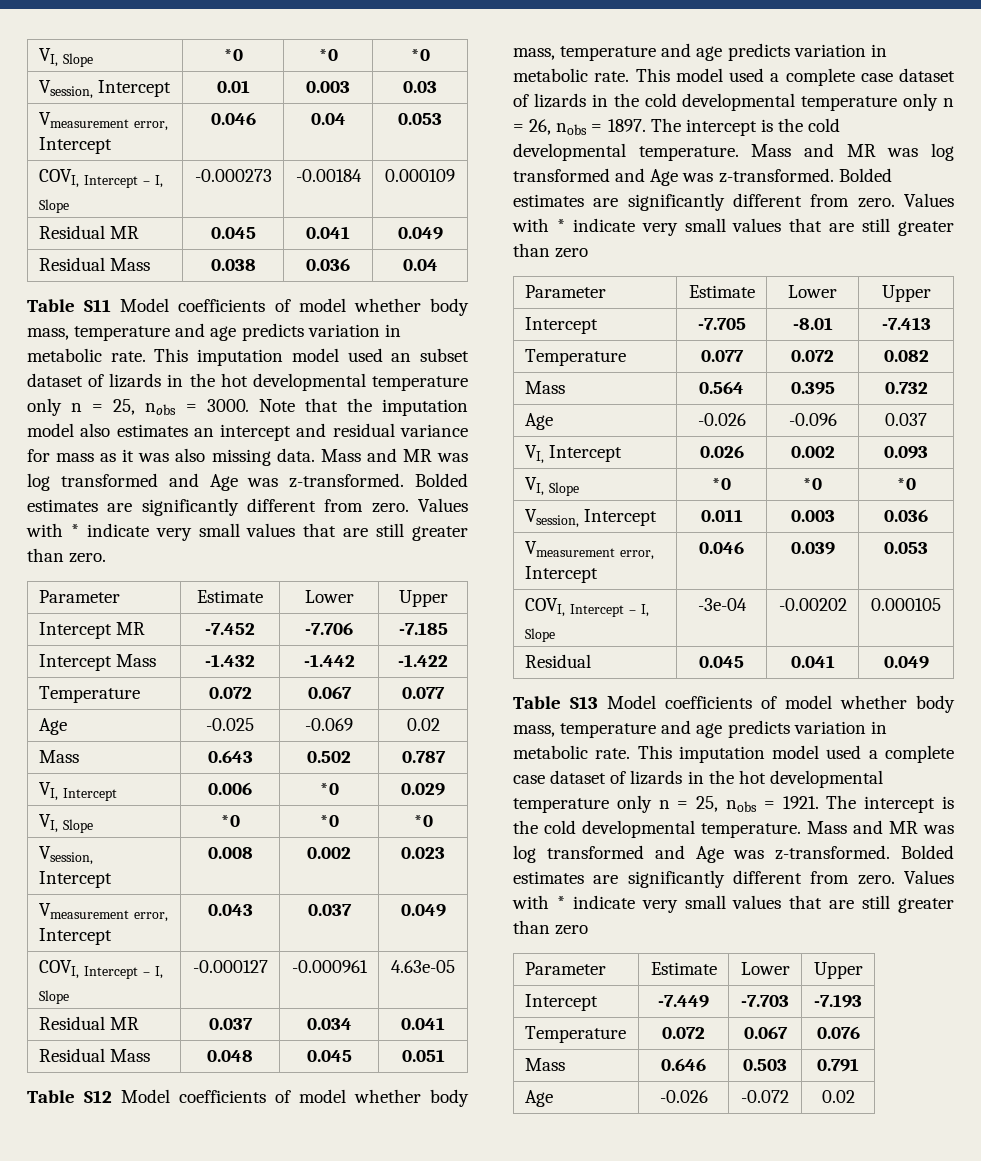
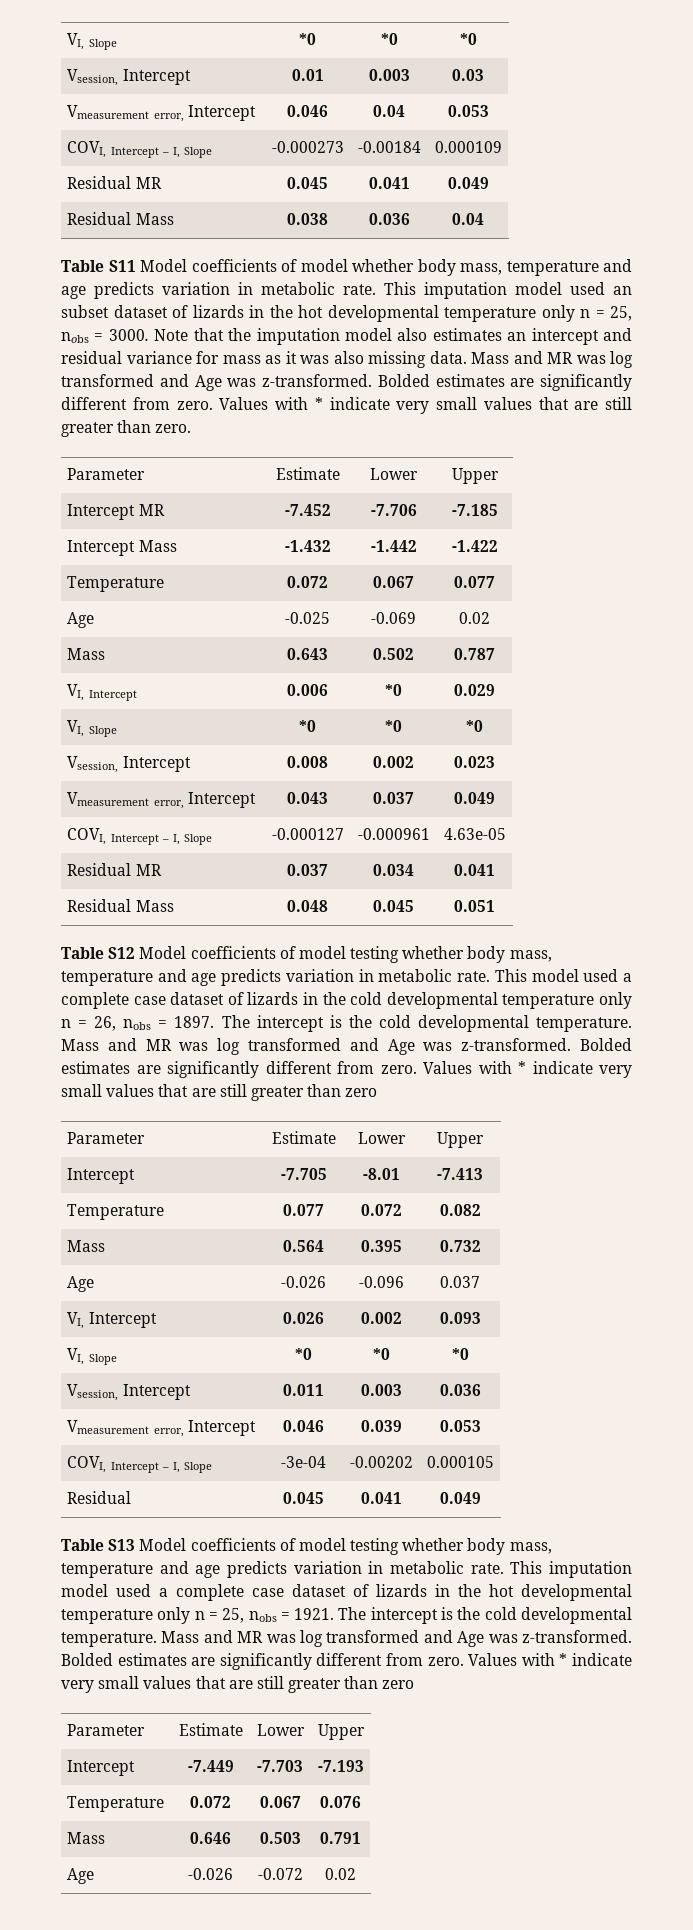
(346, 1096) none -> [350,946,400,963] testing
(832, 702) none -> [350,1538,400,1555] testing

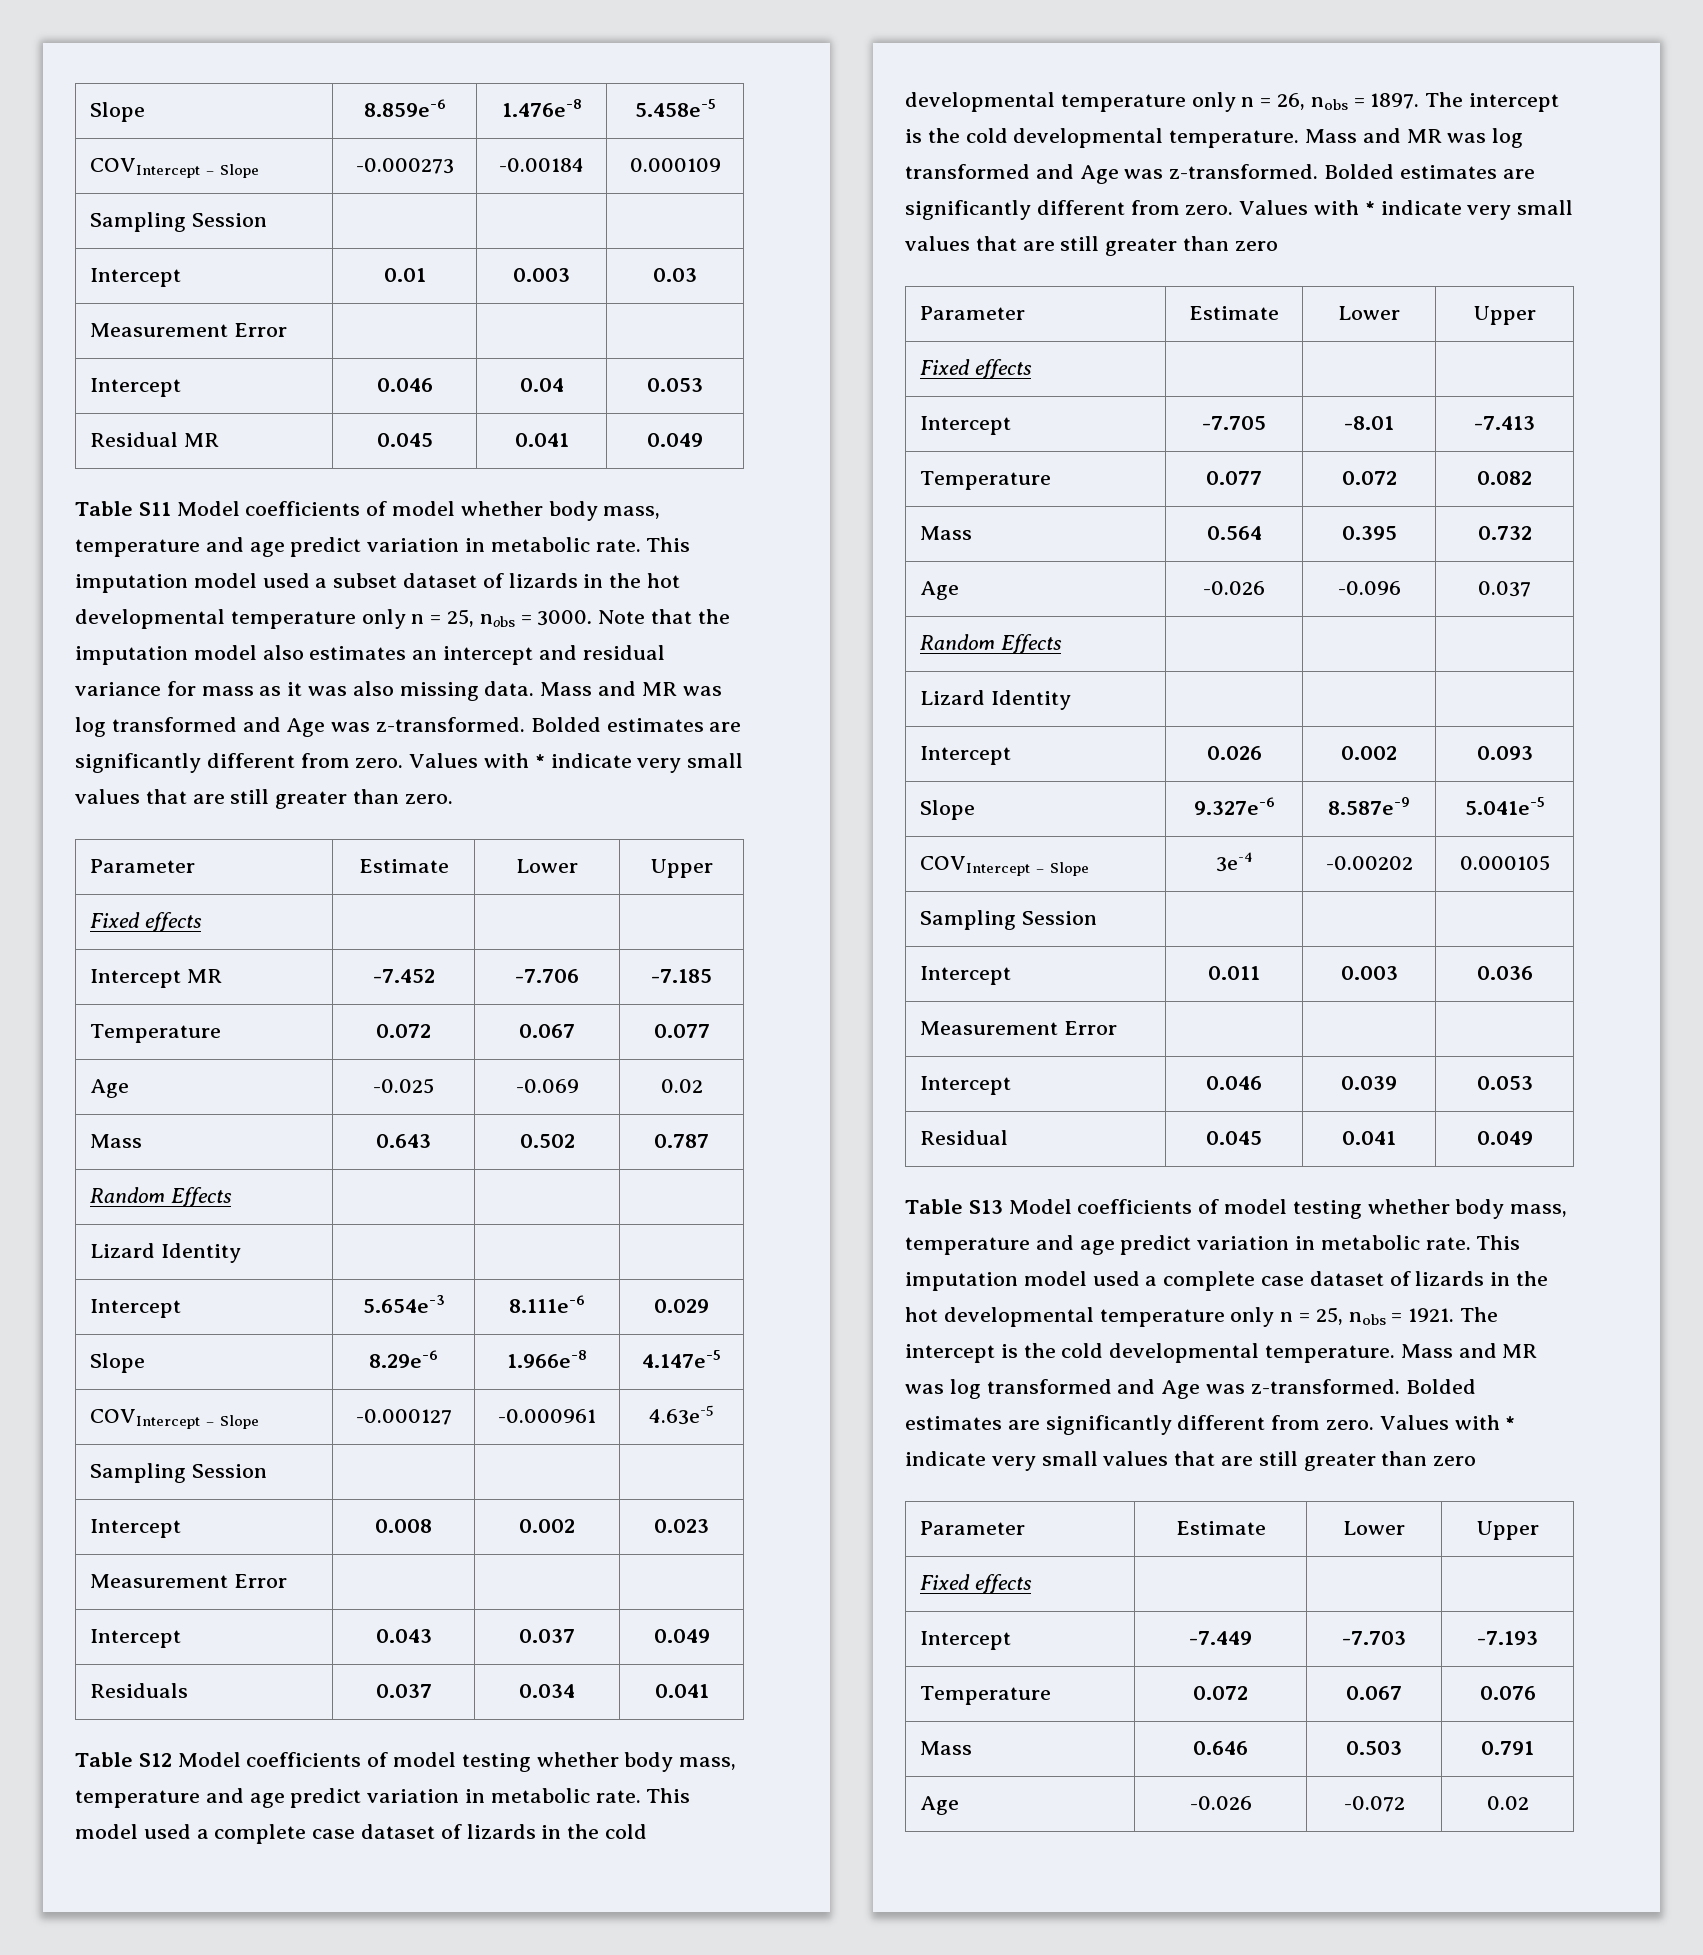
[67,33,117,50] [299,33,316,45] [380,33,398,45] [459,33,477,45] [67,69,119,86] VI, Slope | *0 | *0 | *0 // Vsession, -> [89,102,145,122] [363,99,446,117] [501,99,582,117] [634,99,716,117] [89,158,259,178] [355,158,454,174] [499,158,584,172] [629,158,721,172] [89,212,267,232] Slope | 8.859e-6 | 1.476e-8 | 5.458e-5 // COVIntercept – Slope | -0.000273 | -0.00184 | 0.000109 // Sampling Session | | | //
[67,105,184,122] Vmeasurement error, -> [89,323,287,337] Measurement Error | | | //
[67,141,213,158] [271,141,344,153] [357,141,421,153] [434,141,502,153] // COVI, Intercept – I, Slope | -0.000273 | -0.00184 | 0.000109 -> (703, 385) none
[67,212,174,225] [287,213,328,225] [368,213,410,225] [452,213,484,225] // Residual Mass | 0.038 | 0.036 | 0.04 -> (703, 440) none
[94,282,632,299] predicts variation in metabolic rate. This imputation model used an -> [290,537,691,557] [75,573,328,593] predict variation in metabolic rate. This imputation model used a
(499, 476) none -> [89,912,202,932] // Fixed effects | | |
[67,540,177,556] [284,540,331,552] [370,540,417,552] [451,540,498,552] // Intercept Mass | -1.432 | -1.442 | -1.422 -> (713, 976) none
[67,684,137,701] [287,684,328,696] [385,684,402,696] VI, Intercept | 0.006 | *0 -> [89,1187,232,1207] [89,1243,241,1263] [89,1299,181,1318] [362,1295,445,1313] [509,1295,585,1313] Random Effects | | | // Lizard Identity | | | // Intercept | 5.654e-3 | 8.111e-6
[67,720,117,737] [299,720,316,732] [385,720,402,732] [466,720,483,732] [67,756,119,773] VI, Slope | *0 | *0 | *0 // Vsession, -> [89,1353,145,1373] [369,1350,438,1368] [507,1350,587,1368] [642,1350,721,1368] [89,1409,259,1429] [355,1409,452,1425] [498,1409,596,1423] [649,1405,714,1425] [89,1463,267,1483] Slope | 8.29e-6 | 1.966e-8 | 4.147e-5 // COVIntercept – Slope | -0.000127 | -0.000961 | 4.63e-5 // Sampling Session | | | //
[67,792,184,809] Vmeasurement error, -> [89,1574,287,1588] Measurement Error | | | //
[67,828,213,845] [271,828,344,840] [357,828,430,840] [443,828,506,840] [67,863,162,876] [287,864,328,876] [373,864,414,876] [454,864,495,876] [67,899,174,912] [287,900,328,912] [373,900,414,912] [454,900,495,912] COVI, Intercept – I, Slope | -0.000127 | -0.000961 | 4.63e-05 // Residual MR | 0.037 | 0.034 | 0.041 // Residual Mass | 0.048 | 0.045 | 0.051 -> [89,1683,188,1698] [375,1684,432,1698] [519,1684,575,1698] [654,1684,709,1698] Residuals | 0.037 | 0.034 | 0.041
[221,969,282,986] predicts -> [290,1788,362,1808] predict
(484, 1140) none -> [919,359,1032,379] // Fixed effects | | |
[67,1312,85,1329] VI, -> [919,634,1062,654] [919,690,1071,710] Random Effects | | | // Lizard Identity | | | //
[67,1348,117,1365] [295,1348,312,1360] [372,1348,390,1360] [451,1348,469,1360] [67,1384,119,1401] VI, Slope | *0 | *0 | *0 // Vsession, -> [919,800,975,820] [1193,797,1275,815] [1328,797,1410,815] [1464,797,1545,815] [919,856,1089,876] [1215,852,1253,872] [1325,856,1413,870] [1459,855,1550,871] [919,910,1097,930] Slope | 9.327e-6 | 8.587e-9 | 5.041e-5 // COVIntercept – Slope | 3e-4 | -0.00202 | 0.000105 // Sampling Session | | | //
[67,1420,184,1437] Vmeasurement error, -> [919,1021,1117,1035] Measurement Error | | | //
[67,1456,213,1473] [281,1456,326,1468] [349,1456,413,1468] [426,1456,494,1468] // COVI, Intercept – I, Slope | -3e-04 | -0.00202 | 0.000105 -> (1533, 1083) none
[227,1561,287,1578] predicts -> [1120,1235,1192,1255] predict
(365, 1732) none -> [919,1574,1032,1594] // Fixed effects | | |

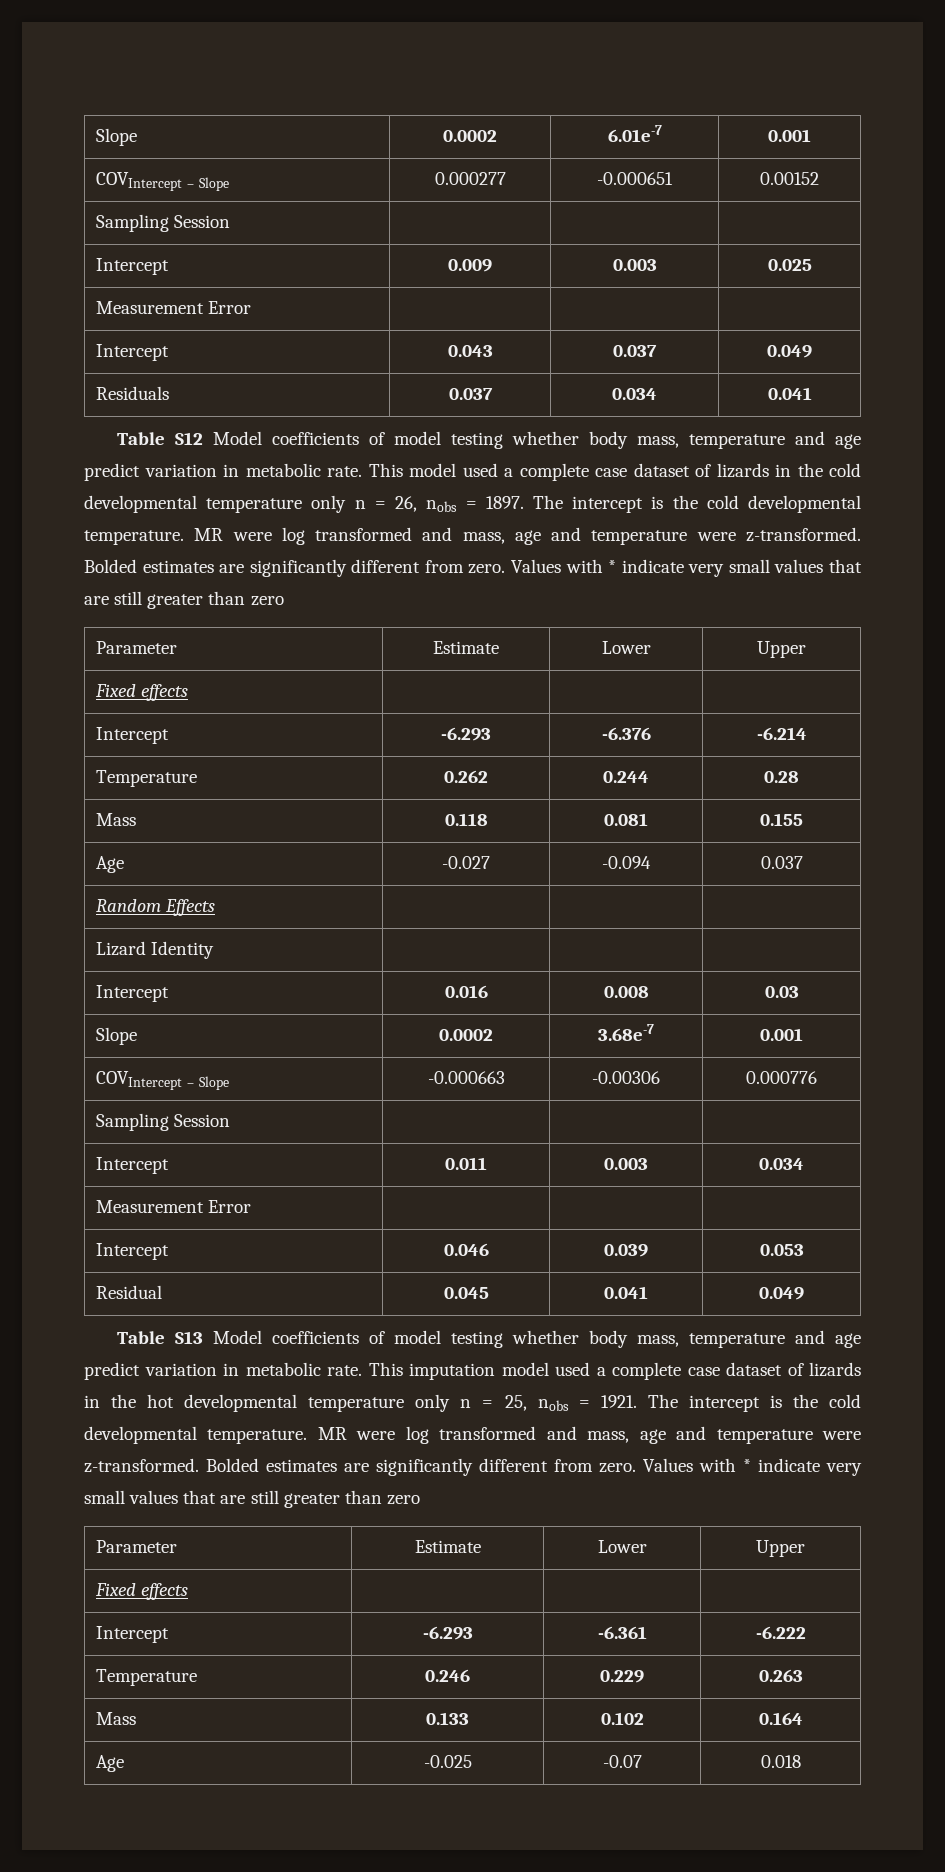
[89,102,145,122] [363,99,446,117] [501,99,582,117] [634,99,716,117] [89,158,259,178] [355,158,454,174] [499,158,584,172] [629,158,721,172] [89,212,267,232] [89,268,181,287] [383,268,426,282] [513,268,570,282] [653,268,697,282] [89,323,287,337] [89,378,181,397] [376,378,433,392] [519,378,564,392] [647,378,703,392] [89,432,219,447] [376,433,433,447] [514,433,569,447] [647,433,703,447] [75,501,661,521] [75,537,691,557] [75,573,681,593] [75,609,730,629] [75,645,665,665] [75,681,722,701] [75,717,742,737] [75,753,744,773] [75,789,453,809] [89,859,195,873] [358,859,449,873] [516,859,578,873] [650,859,713,878] [89,912,202,932] [89,969,222,988] [372,969,435,983] [515,969,580,983] [651,969,713,983] [89,1024,221,1043] [376,1024,431,1038] [519,1024,575,1038] [653,1024,710,1038] [89,1079,129,1098] [373,1078,434,1094] [515,1079,579,1093] [660,1079,703,1093] [89,1134,142,1148] [376,1134,431,1148] [519,1134,575,1148] [654,1134,709,1148] [89,1187,232,1207] [89,1243,241,1263] [89,1299,181,1318] [362,1295,445,1313] [509,1295,585,1313] [654,1299,709,1313] [89,1353,145,1373] [369,1350,438,1368] [507,1350,587,1368] [642,1350,721,1368] [89,1409,259,1429] [355,1409,452,1425] [498,1409,596,1423] [649,1405,714,1425] [89,1463,267,1483] [89,1519,181,1538] [375,1519,432,1533] [519,1519,575,1533] [654,1519,709,1533] Slope | 8.859e-6 | 1.476e-8 | 5.458e-5 // COVIntercept – Slope | -0.000273 | -0.00184 | 0.000109 // Sampling Session | | | // Intercept | 0.01 | 0.003 | 0.03 // Measurement Error | | | // Intercept | 0.046 | 0.04 | 0.053 // Residual MR | 0.045 | 0.041 | 0.049 // Table S11 Model coefficients of model whether body mass, temperature and age predict variation in metabolic rate. This imputation model used a subset dataset of lizards in the hot developmental temperature only n = 25, nobs = 3000. Note that the imputation model also estimates an intercept and residual variance for mass as it was also missing data. Mass and MR was log transformed and Age was z-transformed. Bolded estimates are significantly different from zero. Values with * indicate very small values that are still greater than zero. // Parameter | Estimate | Lower | Upper // Fixed effects | | | // Intercept MR | -7.452 | -7.706 | -7.185 // Temperature | 0.072 | 0.067 | 0.077 // Age | -0.025 | -0.069 | 0.02 // Mass | 0.643 | 0.502 | 0.787 // Random Effects | | | // Lizard Identity | | | // Intercept | 5.654e-3 | 8.111e-6 | 0.029 // Slope | 8.29e-6 | 1.966e-8 | 4.147e-5 // COVIntercept – Slope | -0.000127 | -0.000961 | 4.63e-5 // Sampling Session | | | // Intercept | 0.008 | 0.002 | 0.023 -> [96,128,138,146] [443,130,497,142] [607,125,662,142] [768,129,811,142] [96,172,230,191] [434,172,506,185] [597,172,673,185] [760,172,819,185] [96,214,231,232] [96,258,170,275] [448,259,492,272] [612,259,657,271] [767,259,812,271] Slope | 0.0002 | 6.01e-7 | 0.001 // COVIntercept – Slope | 0.000277 | -0.000651 | 0.00152 // Sampling Session | | | // Intercept | 0.009 | 0.003 | 0.025
[1305,128,1524,148] [905,164,1164,184] Mass and MR was log transformed and Age was -> [194,527,736,545] MR were log transformed and mass, age and temperature were
[1202,416,1267,430] [1344,416,1394,430] [1474,416,1536,430] [919,471,1051,490] [1206,471,1262,485] [1341,471,1397,485] [1477,471,1532,485] [919,526,972,540] [1206,526,1262,540] [1341,526,1397,540] [1477,526,1532,540] [919,581,959,600] [1203,581,1265,595] [1337,581,1401,595] -7.705 | -8.01 | -7.413 // Temperature | 0.077 | 0.072 | 0.082 // Mass | 0.564 | 0.395 | 0.732 // Age | -0.026 | -0.096 -> [441,727,491,741] [601,727,651,740] [756,727,807,740] [96,770,198,787] [444,770,488,783] [603,771,649,783] [764,771,799,783] [96,813,137,826] [444,813,488,826] [604,813,648,826] [760,813,803,826] [96,856,125,873] [442,856,490,869] [602,856,651,869] -6.293 | -6.376 | -6.214 // Temperature | 0.262 | 0.244 | 0.28 // Mass | 0.118 | 0.081 | 0.155 // Age | -0.027 | -0.094
[1206,746,1262,760] [1341,746,1397,760] [1476,746,1533,760] [919,800,975,820] [1193,797,1275,815] [1328,797,1410,815] [1464,797,1545,815] [919,856,1089,876] [1215,852,1253,872] [1325,856,1413,870] [1459,855,1550,871] 0.026 | 0.002 | 0.093 // Slope | 9.327e-6 | 8.587e-9 | 5.041e-5 // COVIntercept – Slope | 3e-4 | -0.00202 | 0.000105 -> [444,985,488,998] [603,986,649,998] [764,986,799,998] [96,1027,138,1045] [439,1029,493,1041] [598,1024,654,1041] [760,1028,803,1041] [96,1071,230,1090] [427,1071,505,1084] [592,1071,660,1084] [746,1071,817,1084] 0.016 | 0.008 | 0.03 // Slope | 0.0002 | 3.68e-7 | 0.001 // COVIntercept – Slope | -0.000663 | -0.00306 | 0.000776
[1476,966,1533,980] 0.036 -> [759,1158,804,1170] 0.034
[1400,1343,1538,1358] [905,1379,1246,1399] Mass and MR was log transformed and Age was -> [317,1426,861,1444] MR were log transformed and mass, age and temperature were
[1189,1631,1253,1645] [1342,1631,1407,1645] [1477,1631,1539,1645] [919,1686,1051,1705] [1193,1686,1248,1700] [1346,1686,1402,1700] [1479,1686,1536,1700] [919,1741,972,1755] [1193,1741,1248,1755] [1346,1741,1402,1755] [1481,1741,1534,1755] [919,1796,959,1815] [1189,1796,1252,1810] [1343,1796,1405,1812] [1486,1796,1529,1810] -7.449 | -7.703 | -7.193 // Temperature | 0.072 | 0.067 | 0.076 // Mass | 0.646 | 0.503 | 0.791 // Age | -0.026 | -0.072 | 0.02 -> [422,1626,473,1640] [597,1626,647,1639] [755,1626,806,1639] [96,1669,198,1686] [425,1669,470,1682] [600,1670,644,1683] [758,1669,803,1682] [96,1712,137,1725] [426,1712,469,1725] [600,1712,644,1725] [758,1712,803,1725] [96,1755,125,1772] [423,1755,472,1768] [602,1755,642,1768] [760,1755,801,1768] -6.293 | -6.361 | -6.222 // Temperature | 0.246 | 0.229 | 0.263 // Mass | 0.133 | 0.102 | 0.164 // Age | -0.025 | -0.07 | 0.018

